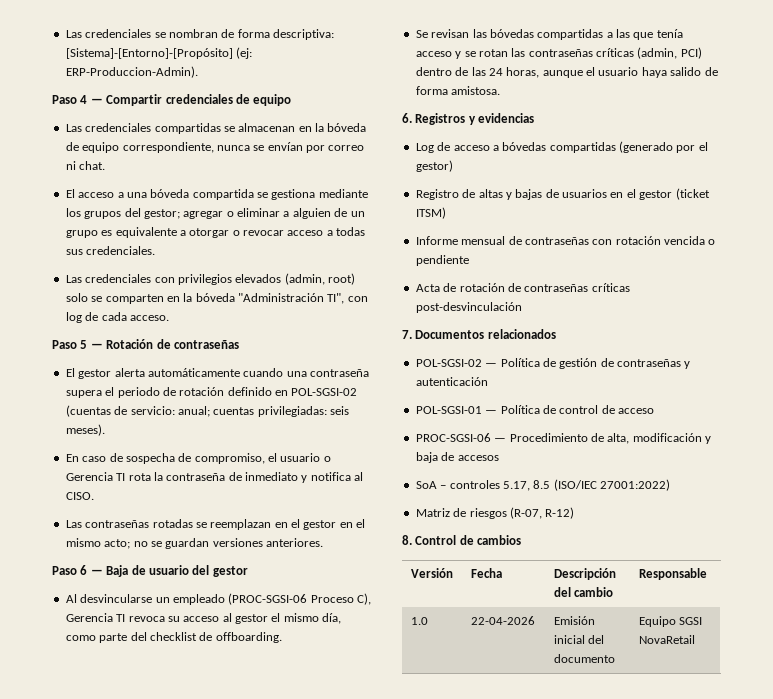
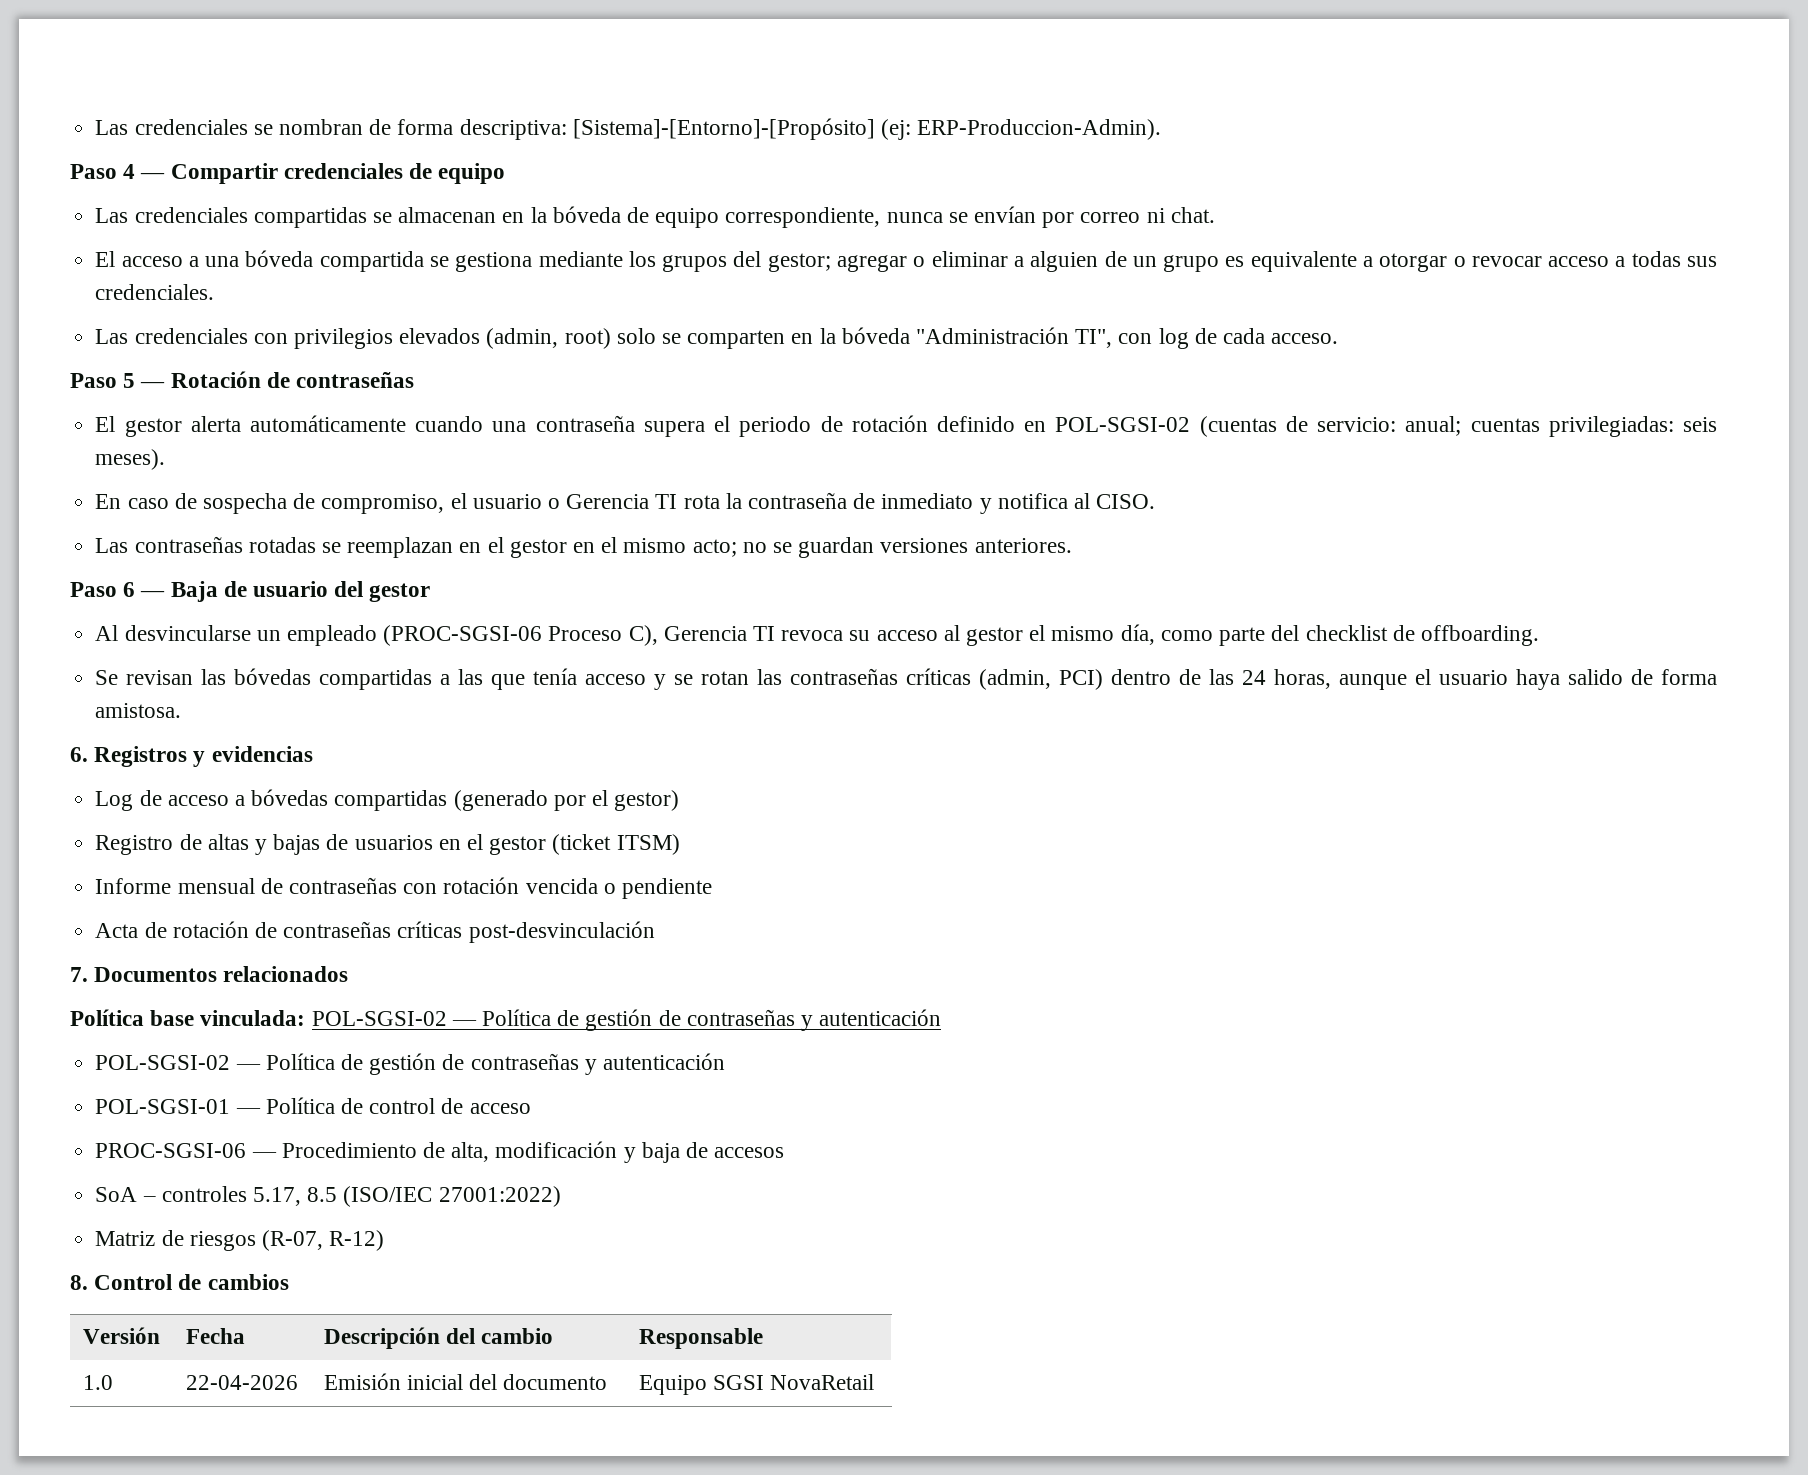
(556, 334) none -> [70,1009,942,1031] // Política base vinculada: POL-SGSI-02 — Política de gestión de contraseñas y autenticación

